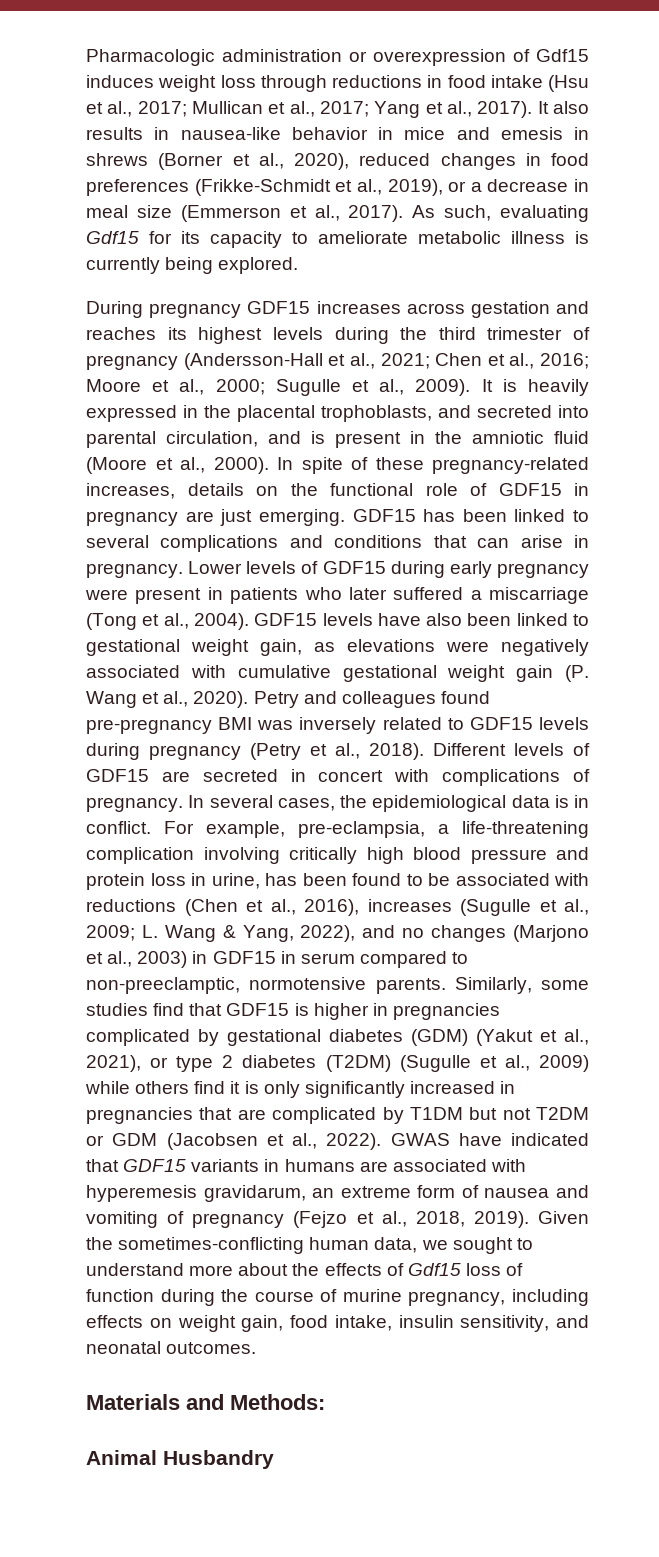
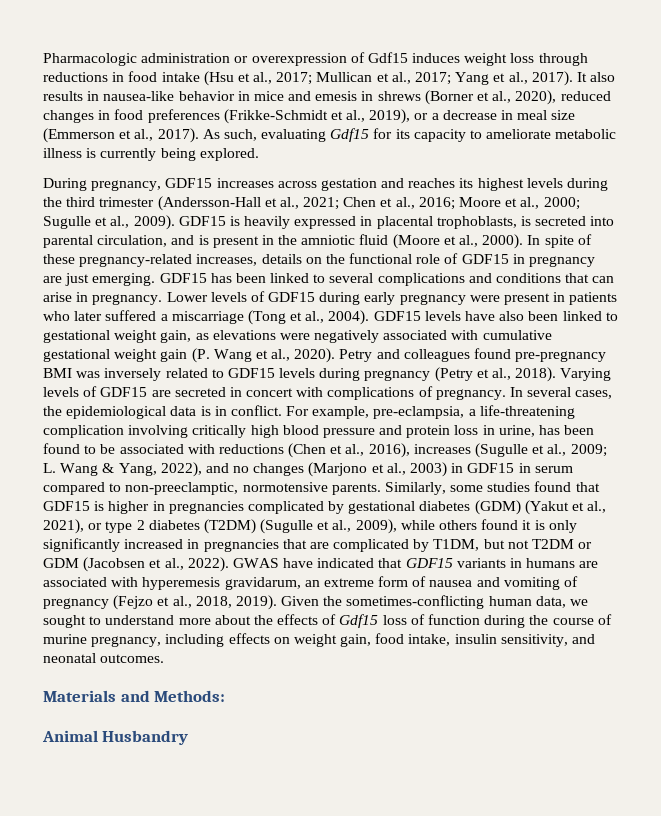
[149,303,242,318] pregnancy -> [91,180,162,191] pregnancy,
[573,327,590,340] [86,355,178,370] of pregnancy -> (155, 202) none
[481,379,493,392] It -> [178,216,226,226] GDF15
[204,405,231,418] the -> (373, 221) none
[438,405,471,418] and -> [521,216,532,226] is
[433,743,506,756] Different -> [560,368,612,381] Varying
[153,1003,185,1016] find -> [534,481,572,492] found
[538,1055,589,1072] 2009) -> [355,519,397,534] 2009),
[194,1081,226,1094] find -> [481,519,519,530] found
[409,1107,463,1120] T1DM -> [433,539,480,551] T1DM,

